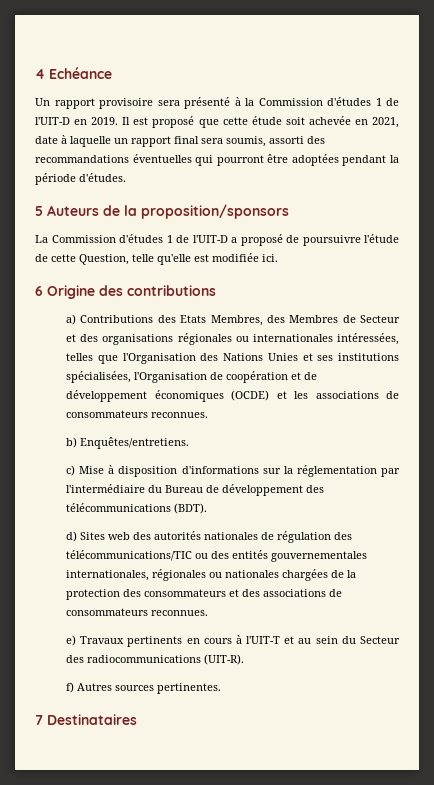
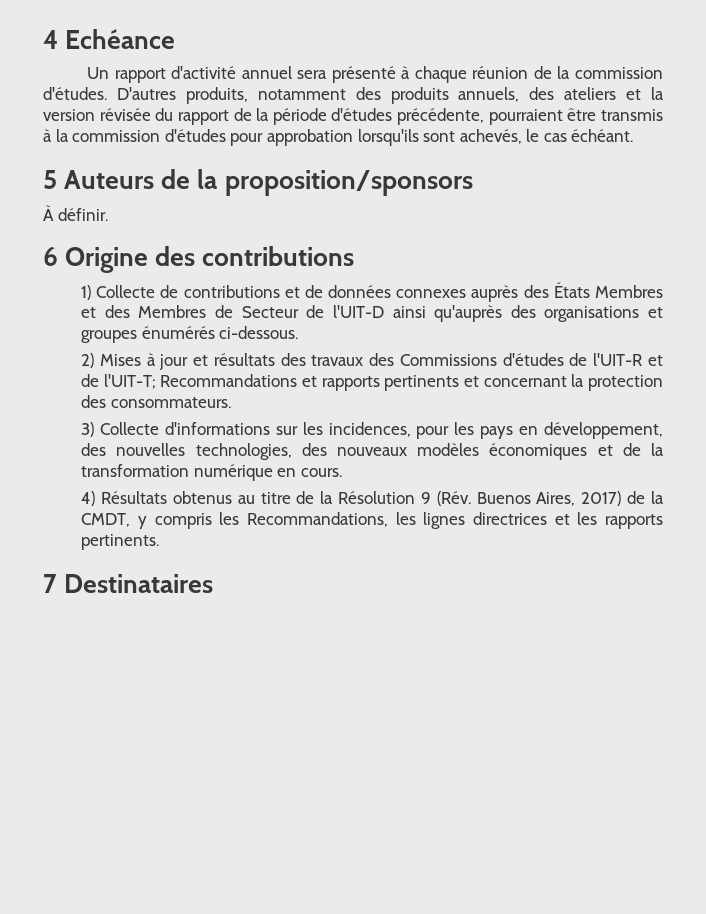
[99,98,153,109] provisoire -> [171,66,292,79] d'activité annuel
[245,97,399,106] [35,116,399,128] [35,135,325,147] [35,154,399,166] [35,173,126,185] la Commission d'études 1 de l'UIT-D en 2019. Il est proposé que cette étude soit achevée en 2021, date à laquelle un rapport final sera soumis, assorti des recommandations éventuelles qui pourront être adoptées pendant la période d'études. -> [414,66,663,83] [43,87,664,104] [43,108,663,125] [43,129,634,146] chaque réunion de la commission d'études. D'autres produits, notamment des produits annuels, des ateliers et la version révisée du rapport de la période d'études précédente, pourraient être transmis à la commission d'études pour approbation lorsqu'ils sont achevés, le cas échéant.
[35,234,399,246] [35,253,278,265] [35,285,216,299] [66,314,400,326] [66,333,399,345] [66,353,399,364] [66,371,318,383] [66,390,399,402] [66,410,209,418] [66,437,190,449] [66,465,400,477] [66,484,325,496] [66,503,208,514] [66,531,353,543] [66,550,368,562] [66,569,357,581] [66,589,343,600] [66,608,209,616] [66,635,400,647] [66,654,245,665] [66,682,222,694] La Commission d'études 1 de l'UIT-D a proposé de poursuivre l'étude de cette Question, telle qu'elle est modifiée ici. // 6 Origine des contributions // a) Contributions des Etats Membres, des Membres de Secteur et des organisations régionales ou internationales intéressées, telles que l'Organisation des Nations Unies et ses institutions spécialisées, l'Organisation de coopération et de développement économiques (OCDE) et les associations de consommateurs reconnues. // b) Enquêtes/entretiens. // c) Mise à disposition d'informations sur la réglementation par l'intermédiaire du Bureau de développement des télécommunications (BDT). // d) Sites web des autorités nationales de régulation des télécommunications/TIC ou des entités gouvernementales internationales, régionales ou nationales chargées de la protection des consommateurs et des associations de consommateurs reconnues. // e) Travaux pertinents en cours à l'UIT-T et au sein du Secteur des radiocommunications (UIT-R). // f) Autres sources pertinentes. -> [43,205,108,221] [43,246,355,273] [81,282,664,302] [81,305,663,322] [81,326,299,343] [81,353,664,370] [81,374,663,391] [81,395,231,408] [81,422,664,439] [81,443,664,460] [81,464,342,481] [81,491,664,506] [81,512,663,529] [81,534,160,550] À définir. // 6 Origine des contributions // 1) Collecte de contributions et de données connexes auprès des États Membres et des Membres de Secteur de l'UIT-D ainsi qu'auprès des organisations et groupes énumérés ci-dessous. // 2) Mises à jour et résultats des travaux des Commissions d'études de l'UIT-R et de l'UIT-T; Recommandations et rapports pertinents et concernant la protection des consommateurs. // 3) Collecte d'informations sur les incidences, pour les pays en développement, des nouvelles technologies, des nouveaux modèles économiques et de la transformation numérique en cours. // 4) Résultats obtenus au titre de la Résolution 9 (Rév. Buenos Aires, 2017) de la CMDT, y compris les Recommandations, les lignes directrices et les rapports pertinents.

